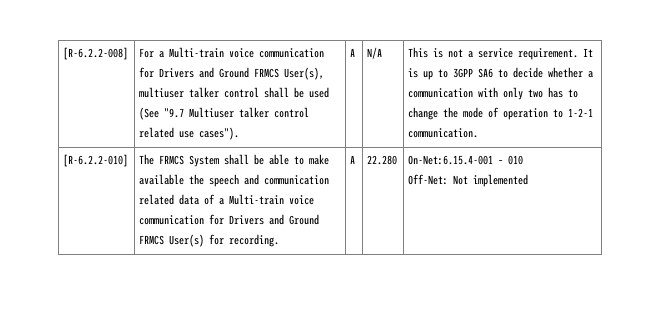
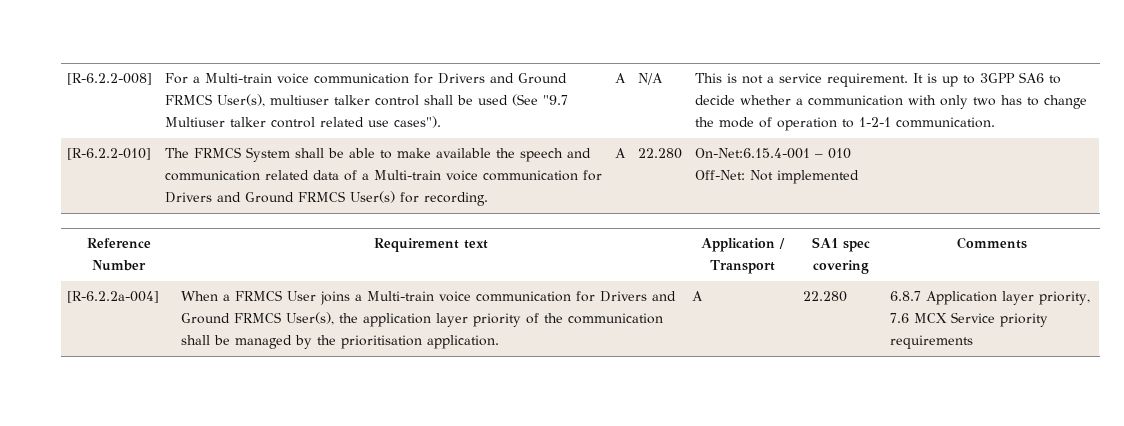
(529, 180) none -> [86,238,151,248] [92,260,146,271] [374,238,488,252] [700,238,785,252] [709,260,775,274] [812,237,870,252] [813,260,869,274] [956,237,1027,249] [67,291,160,303] [181,290,677,305] [181,312,664,327] [181,335,500,349] [692,291,704,301] [803,291,848,302] [890,291,1091,305] [890,312,1049,327] [890,335,974,349] // Reference Number | Requirement text | Application / Transport | SA1 spec covering | Comments // [R-6.2.2a-004] | When a FRMCS User joins a Multi-train voice communication for Drivers and Ground FRMCS User(s), the application layer priority of the communication shall be managed by the prioritisation application. | A | 22.280 | 6.8.7 Application layer priority, 7.6 MCX Service priority requirements

